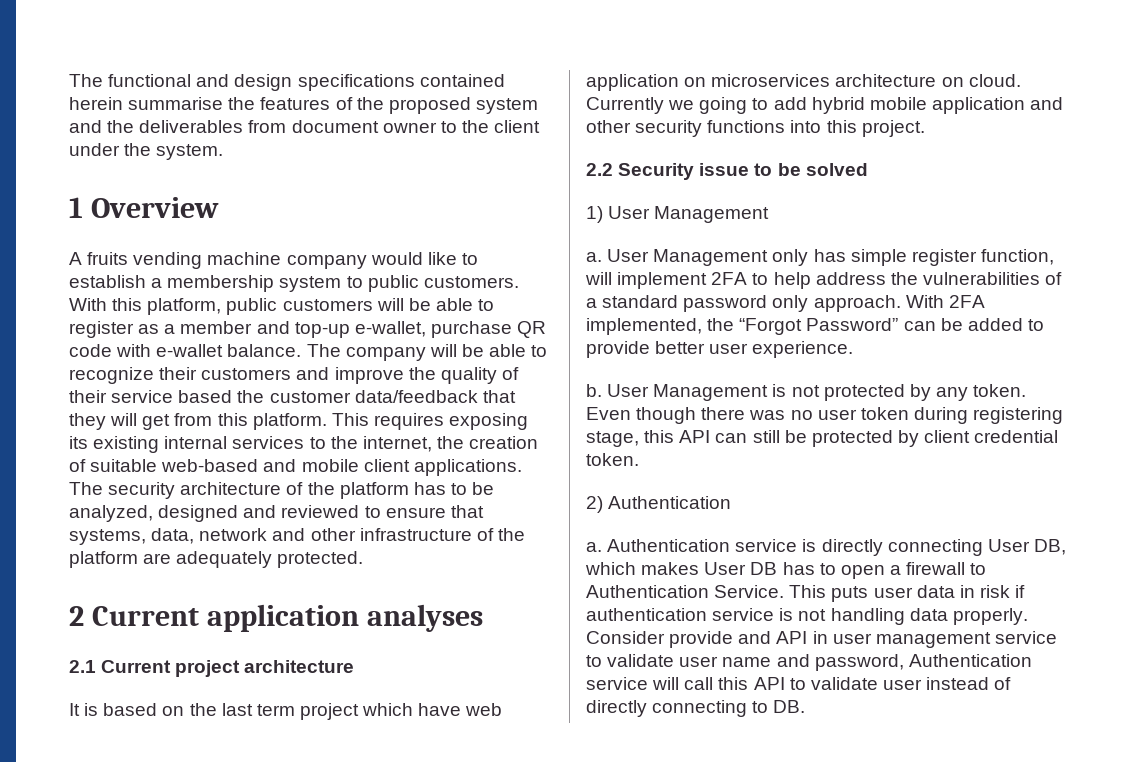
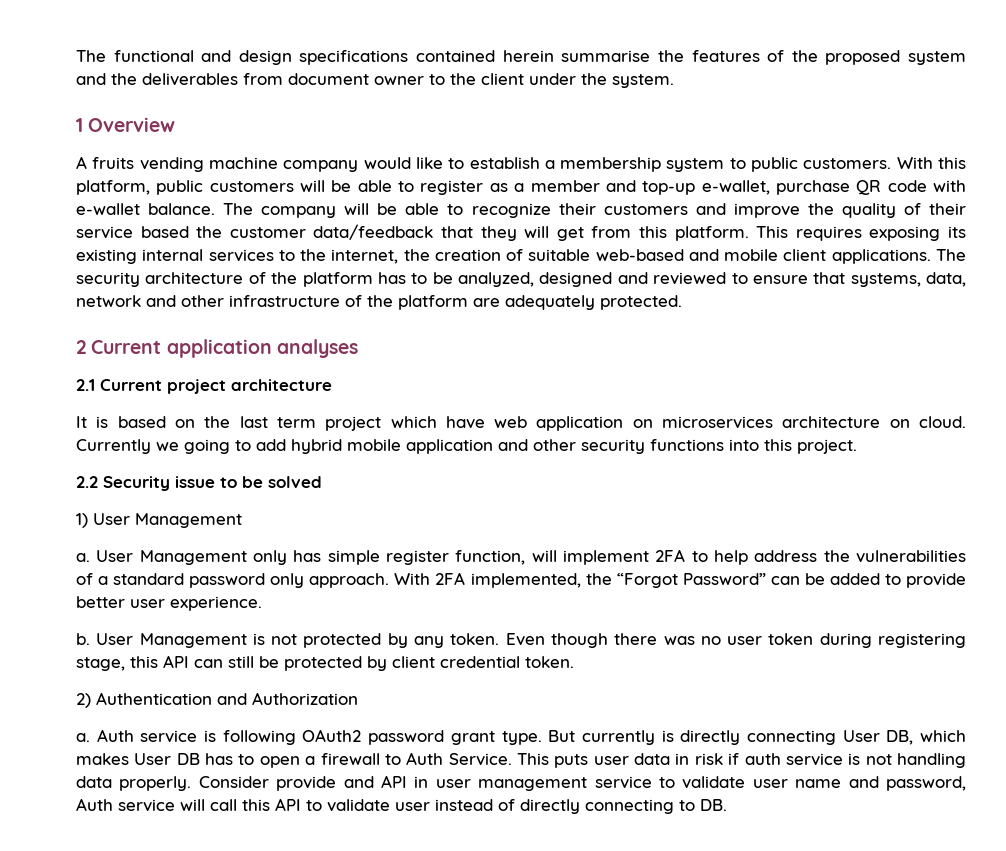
[586,539,817,552] // a. Authentication service is -> [217,692,358,705] [76,729,674,745] and Authorization // a. Auth service is following OAuth2 password grant type. But currently is
[586,585,709,598] Authentication -> [406,752,444,765] Auth
[586,608,707,621] authentication -> [744,753,781,765] auth
[908,654,1032,667] Authentication -> [76,798,113,811] Auth

